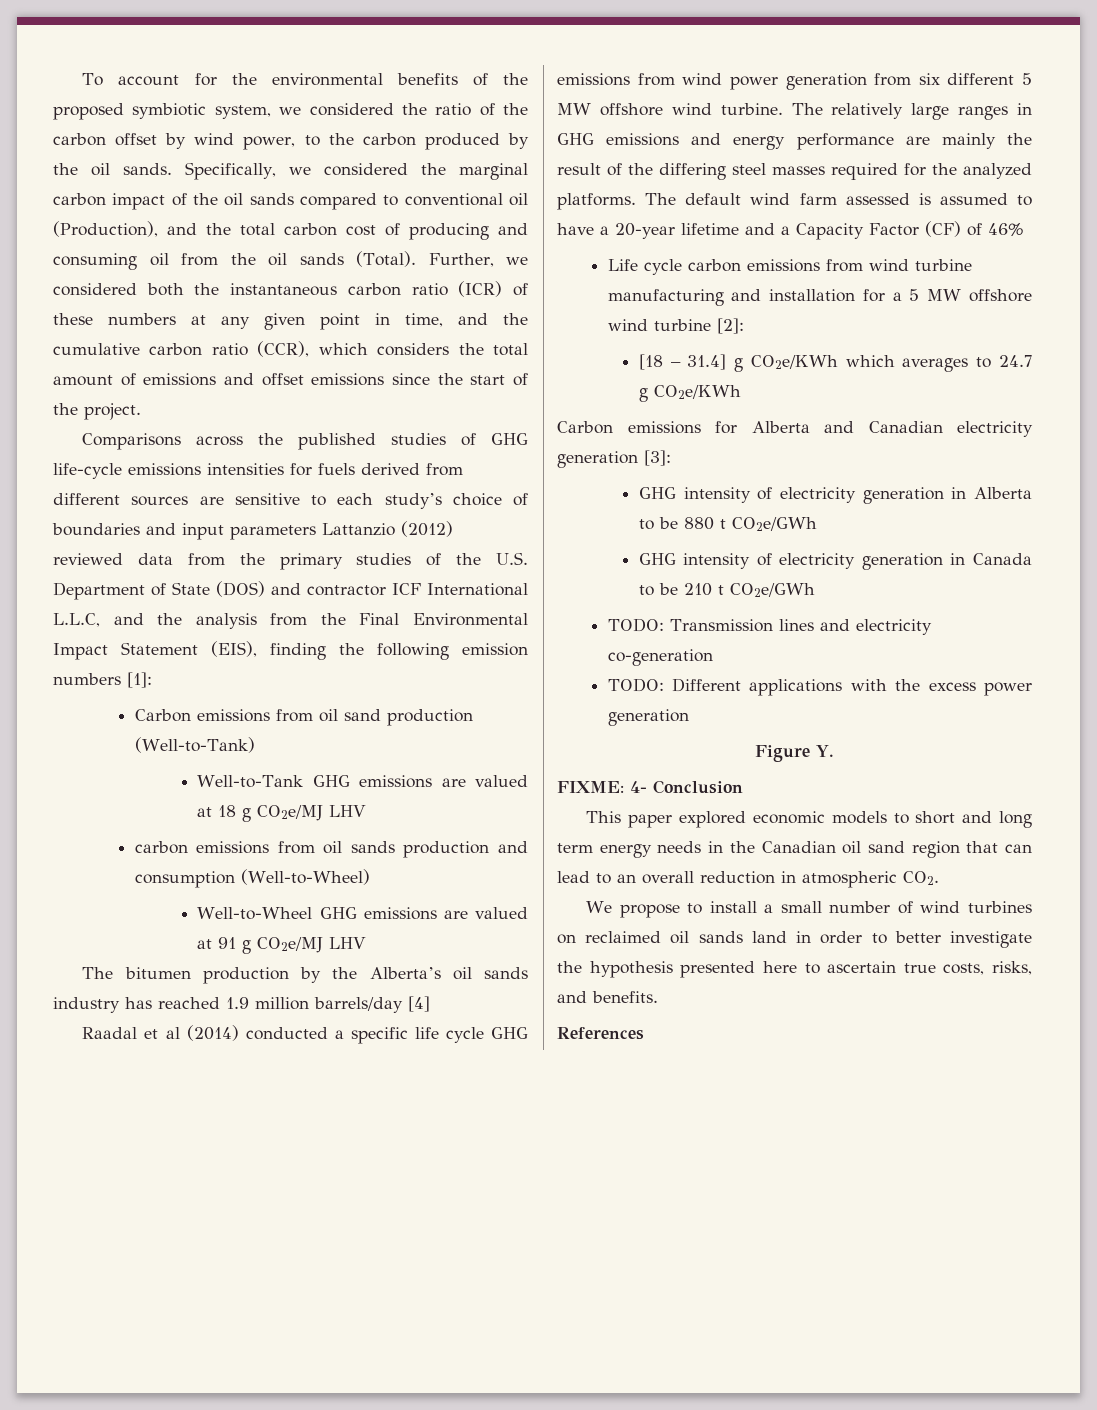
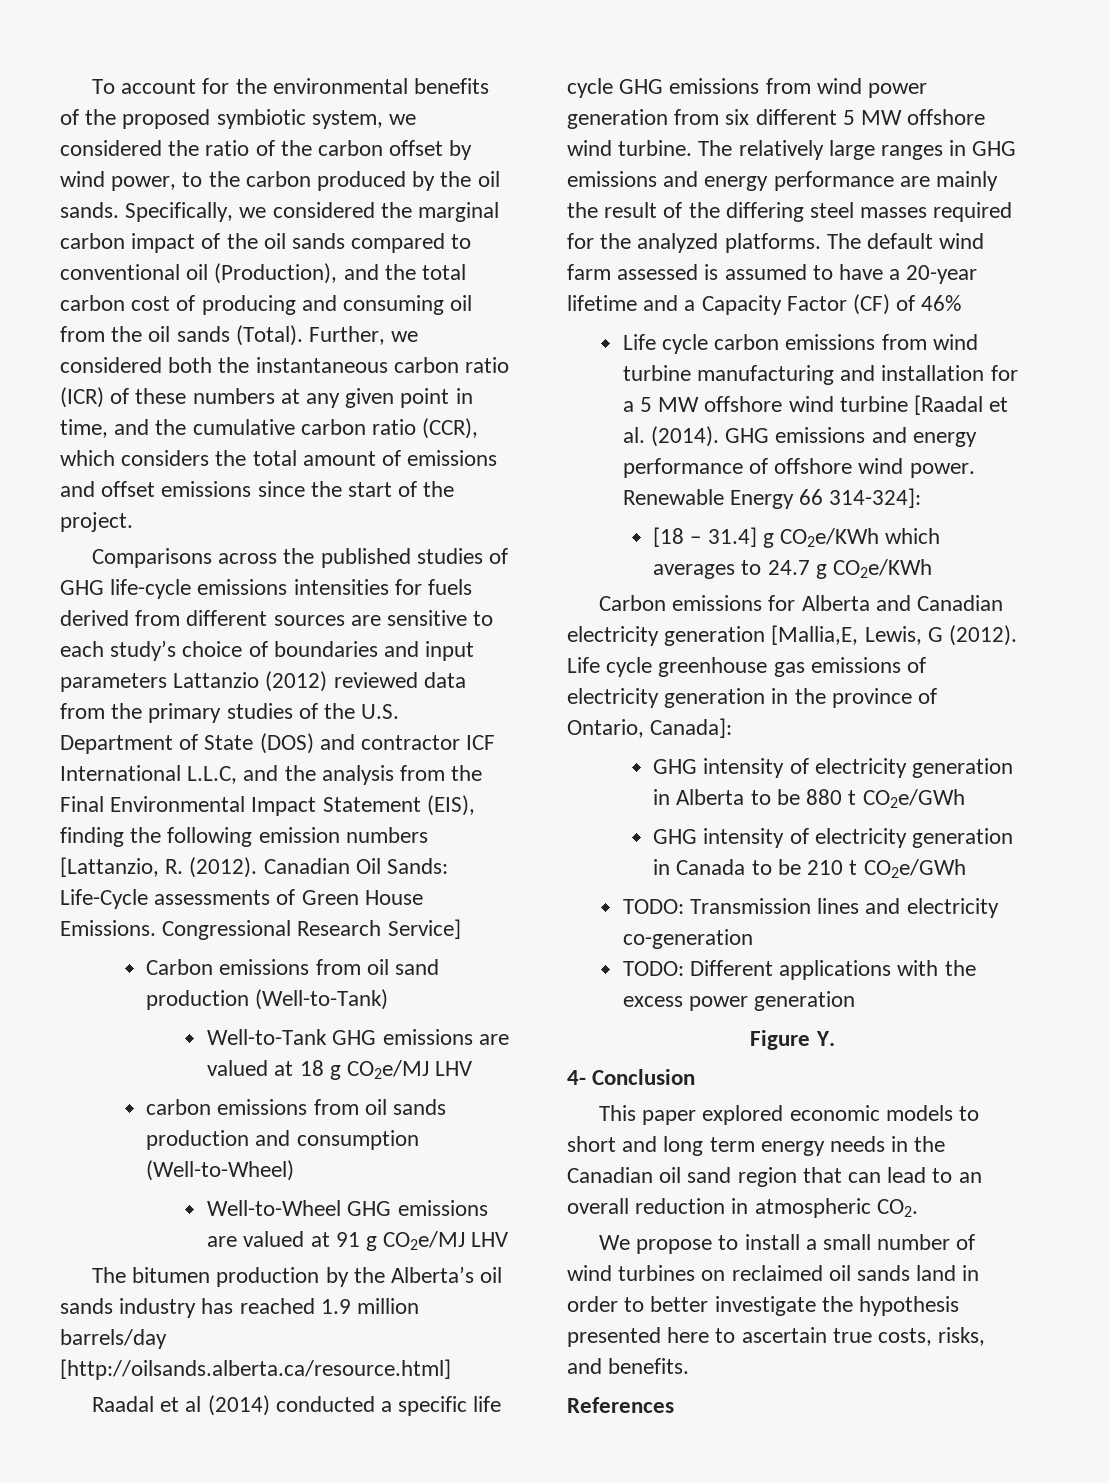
[127,672,152,688] [1]: -> [60,857,449,878] [60,889,423,909] [60,919,461,940] [Lattanzio, R. (2012). Canadian Oil Sands: Life-Cycle assessments of Green House Emissions. Congressional Research Service]
[408,996,430,1012] [4] -> [60,1359,451,1380] [http://oilsands.alberta.ca/resource.html]
[716,318,744,334] [2]: -> [914,395,1009,415] [622,426,977,447] [622,458,975,478] [622,488,922,509] [Raadal et al. (2014). GHG emissions and energy performance of offshore wind power. Renewable Energy 66 314-324]:
[644,450,671,466] [3]: -> [771,625,1018,646] [567,657,927,677] [567,688,938,708] [567,718,733,738] [Mallia,E, Lewis, G (2012). Life cycle greenhouse gas emissions of electricity generation in the province of Ontario, Canada]:
[557,781,624,793] FIXME: -> (835, 1038) none

